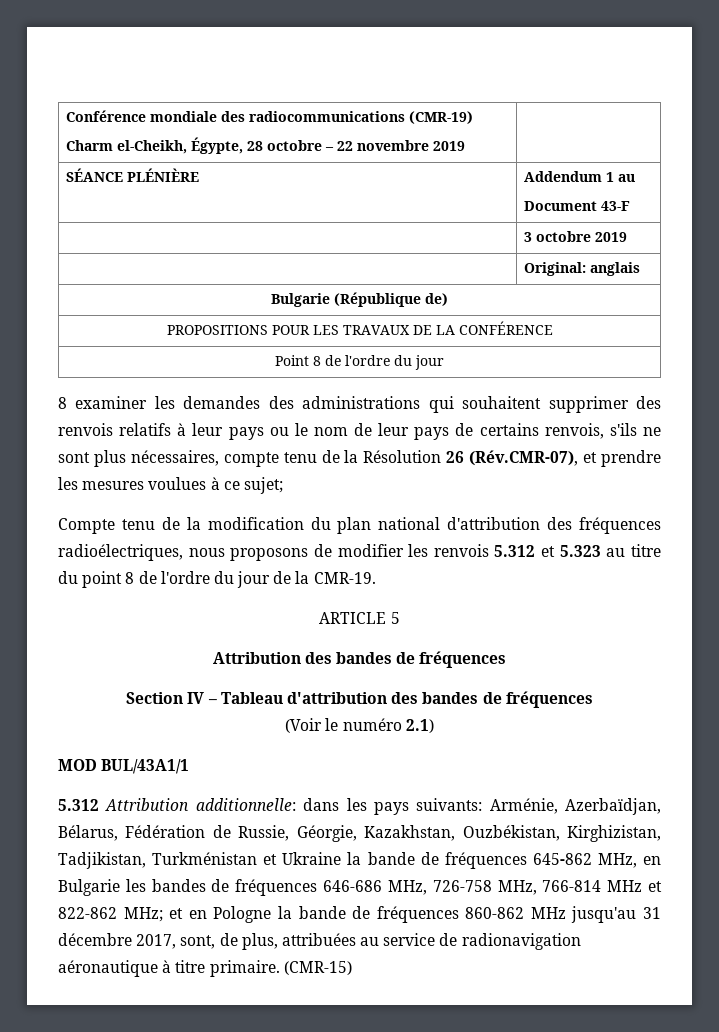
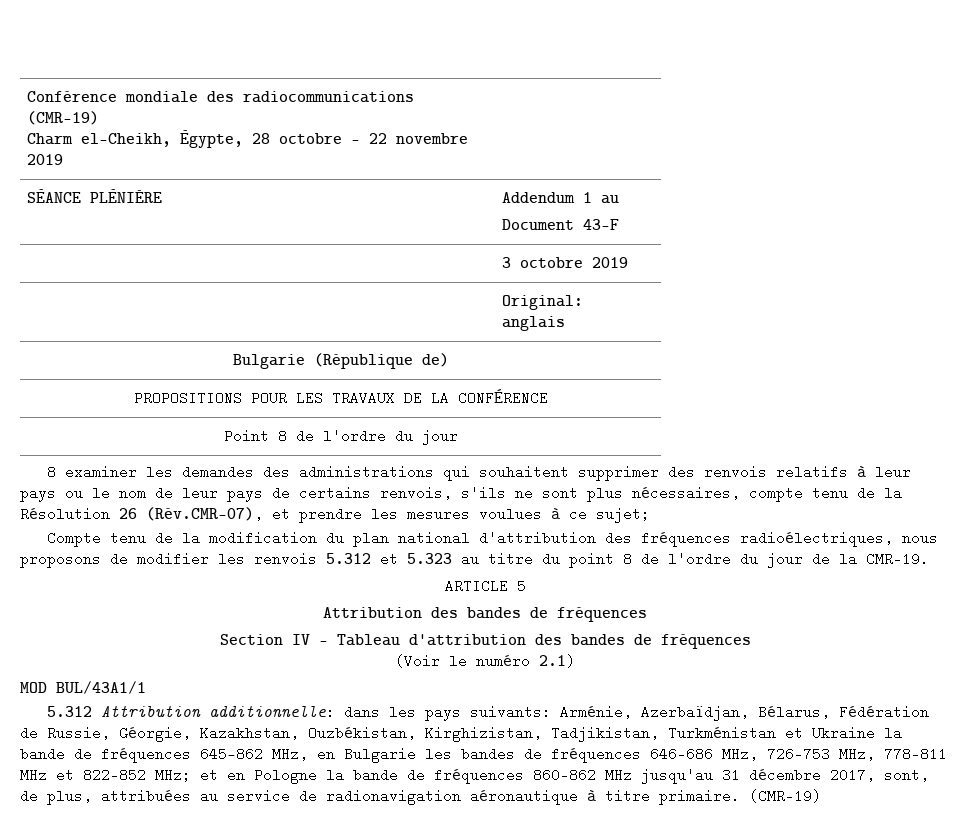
[432,880,602,895] 726-758 MHz, 766-814 -> [767,747,947,761] 726-753 MHz, 778-811
[58,907,117,919] 822-862 -> [83,768,146,782] 822-852
[283,961,352,975] (CMR-15) -> [749,789,821,803] (CMR-19)

